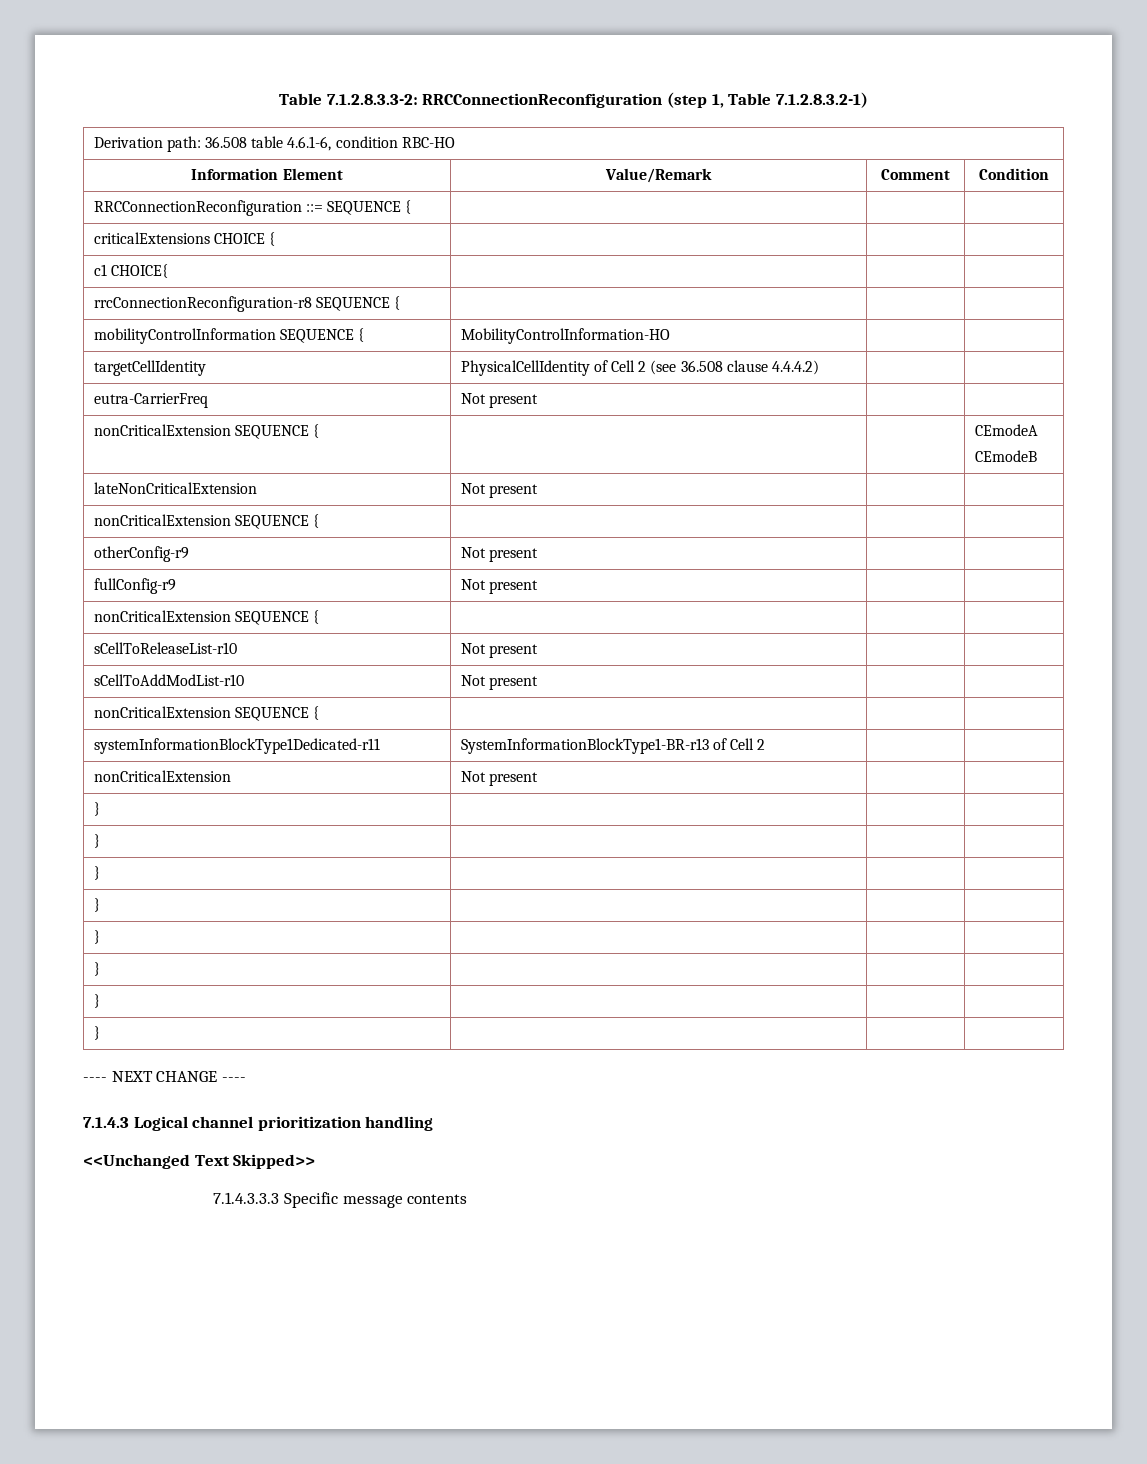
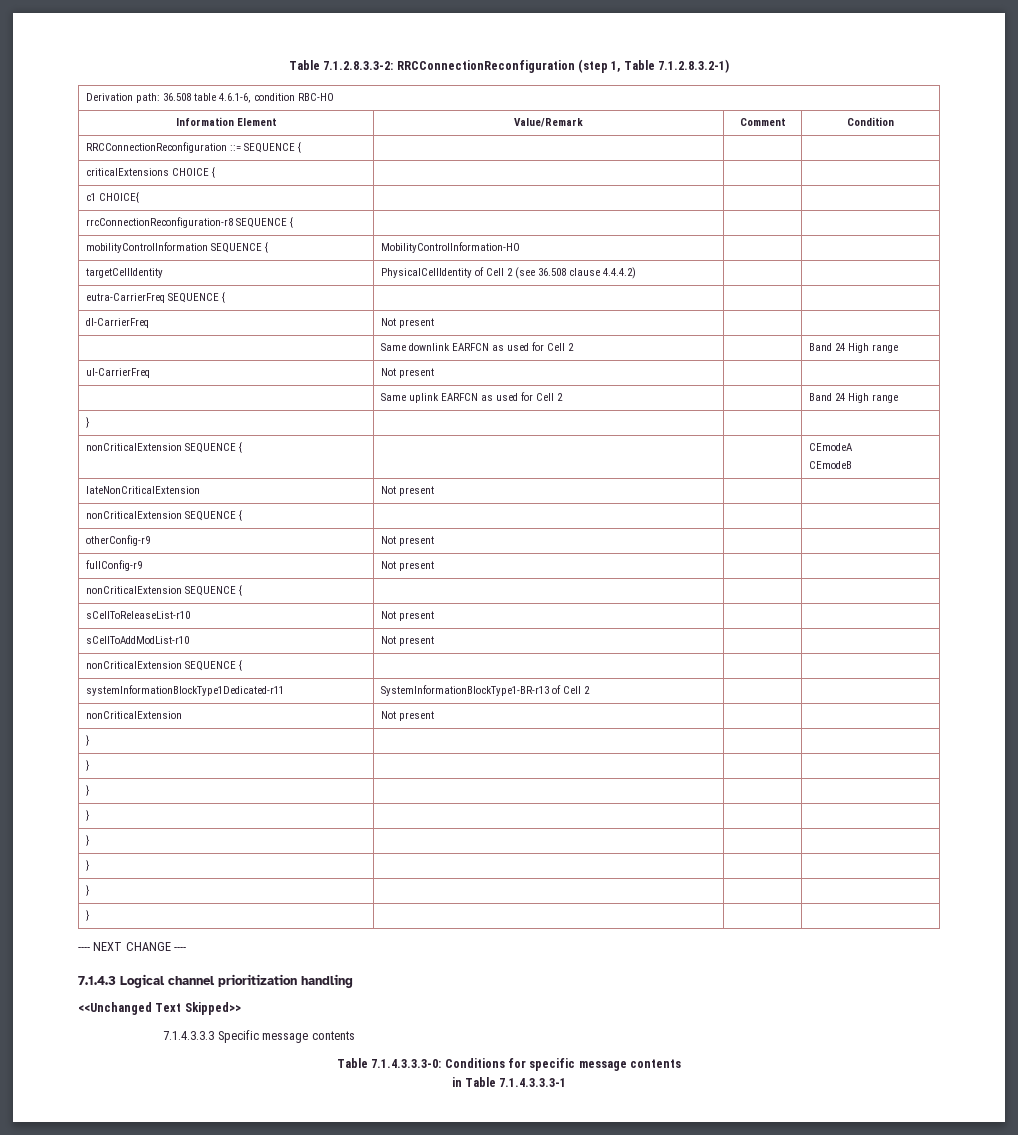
[460,393,538,408] | Not present | | -> [168,292,226,303] [86,318,150,328] [381,318,435,328] [381,342,575,351] [809,343,899,353] [86,368,151,378] [381,368,435,378] [381,392,564,403] [809,393,899,403] [86,417,90,428] SEQUENCE { | | | // dl-CarrierFreq | Not present | | // | Same downlink EARFCN as used for Cell 2 | | Band 24 High range // ul-CarrierFreq | Not present | | // | Same uplink EARFCN as used for Cell 2 | | Band 24 High range // } | | |
(468, 1199) none -> [336,1058,682,1071] [451,1077,567,1087] // Table 7.1.4.3.3.3-0: Conditions for specific message contents // in Table 7.1.4.3.3.3-1

